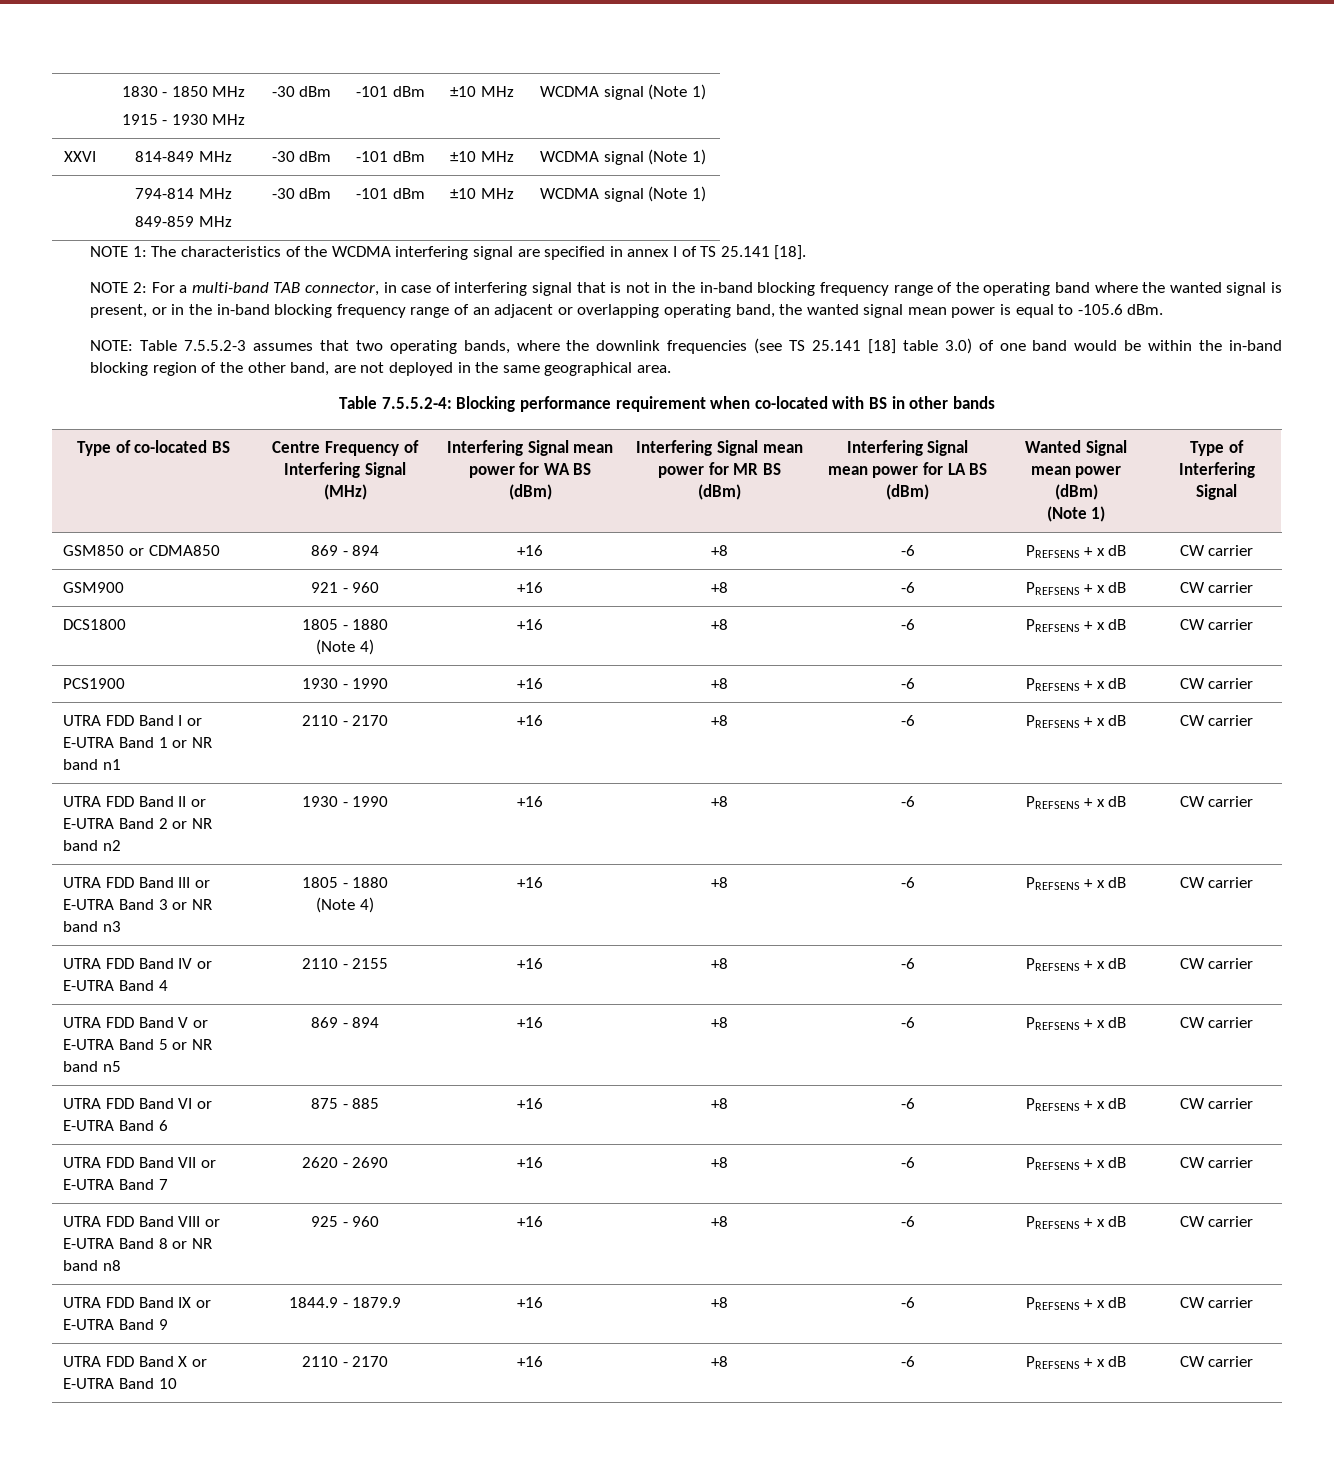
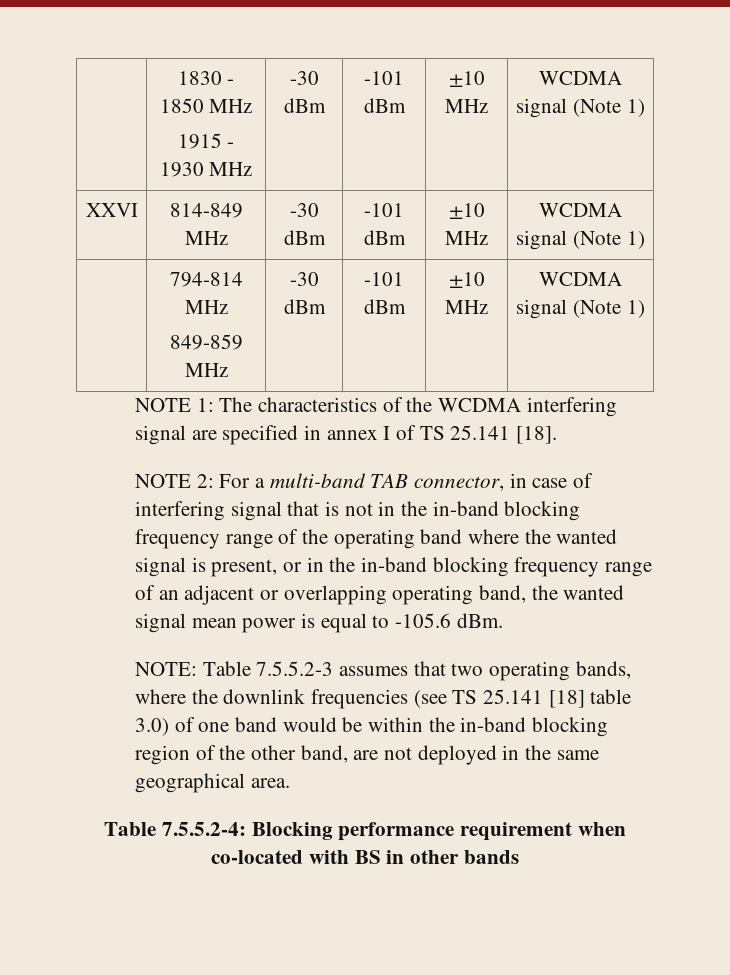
[77,440,230,456] [272,440,419,456] [284,462,406,478] [323,484,367,500] [446,440,614,456] [468,462,592,478] [508,484,552,500] [636,440,803,456] [658,462,781,478] [698,484,741,500] [846,440,969,456] [827,462,988,478] [886,484,929,500] [1025,440,1127,456] [1030,466,1122,478] [1054,484,1098,500] [1046,506,1106,522] [1190,440,1244,456] [1178,462,1255,478] [1196,484,1237,500] [63,545,220,556] [310,545,380,556] [517,545,543,556] [711,545,728,556] [900,545,915,556] [1025,545,1127,558] [1179,545,1254,556] [63,582,125,593] [310,582,380,593] [517,582,543,593] [711,582,728,593] [900,582,915,593] [1025,582,1127,595] [1179,582,1254,593] [63,619,127,630] [301,619,389,630] [316,639,374,655] [517,619,543,630] [711,619,728,630] [900,619,915,630] [1025,619,1127,632] [1179,619,1254,630] [63,678,126,689] [301,678,389,689] [517,678,543,689] [711,678,728,689] [900,678,915,689] [1025,678,1127,691] [1179,678,1254,689] [63,715,202,726] [63,737,212,748] [63,759,121,770] [301,715,389,726] [517,715,543,726] [711,715,728,726] [900,715,915,726] [1025,715,1127,728] [1179,715,1254,726] [63,796,206,807] [63,818,212,829] [63,840,121,851] [301,796,389,807] [517,796,543,807] [711,796,728,807] [900,796,915,807] [1025,796,1127,809] [1179,796,1254,807] [63,877,210,888] [63,899,212,910] [63,921,121,932] [301,877,389,888] [316,897,374,913] [517,877,543,888] [711,877,728,888] [900,877,915,888] [1025,877,1127,890] [1179,877,1254,888] [63,958,212,969] [63,980,168,991] [301,958,389,969] [517,958,543,969] [711,958,728,969] [900,958,915,969] [1025,958,1127,971] [1179,958,1254,969] [63,1017,208,1028] [63,1039,212,1050] [63,1061,121,1072] [310,1017,380,1028] [517,1017,543,1028] [711,1017,728,1028] [900,1017,915,1028] [1025,1017,1127,1030] [1179,1017,1254,1028] [63,1098,212,1109] [63,1120,168,1131] [310,1098,380,1109] [517,1098,543,1109] [711,1098,728,1109] [900,1098,915,1109] [1025,1098,1127,1111] [1179,1098,1254,1109] [63,1157,216,1168] [63,1179,168,1190] [301,1157,389,1168] [517,1157,543,1168] [711,1157,728,1168] [900,1157,915,1168] [1025,1157,1127,1170] [1179,1157,1254,1168] [63,1216,220,1227] [63,1238,212,1249] [63,1260,121,1271] [310,1216,380,1227] [517,1216,543,1227] [711,1216,728,1227] [900,1216,915,1227] [1025,1216,1127,1229] [1179,1216,1254,1227] [63,1297,211,1308] [63,1319,168,1330] [288,1297,402,1308] [517,1297,543,1308] [711,1297,728,1308] [900,1297,915,1308] [1025,1297,1127,1310] [1179,1297,1254,1308] [63,1356,207,1367] [63,1378,177,1389] [301,1356,389,1367] [517,1356,543,1367] [711,1356,728,1367] [900,1356,915,1367] [1025,1356,1127,1369] [1179,1356,1254,1367] // Type of co-located BS | Centre Frequency of Interfering Signal (MHz) | Interfering Signal mean power for WA BS (dBm) | Interfering Signal mean power for MR BS (dBm) | Interfering Signal mean power for LA BS (dBm) | Wanted Signal mean power (dBm) // (Note 1) | Type of Interfering Signal // GSM850 or CDMA850 | 869 - 894 | +16 | +8 | -6 | PREFSENS + x dB | CW carrier // GSM900 | 921 - 960 | +16 | +8 | -6 | PREFSENS + x dB | CW carrier // DCS1800 | 1805 - 1880 // (Note 4) | +16 | +8 | -6 | PREFSENS + x dB | CW carrier // PCS1900 | 1930 - 1990 | +16 | +8 | -6 | PREFSENS + x dB | CW carrier // UTRA FDD Band I or E-UTRA Band 1 or NR band n1 | 2110 - 2170 | +16 | +8 | -6 | PREFSENS + x dB | CW carrier // UTRA FDD Band II or E-UTRA Band 2 or NR band n2 | 1930 - 1990 | +16 | +8 | -6 | PREFSENS + x dB | CW carrier // UTRA FDD Band III or E-UTRA Band 3 or NR band n3 | 1805 - 1880 // (Note 4) | +16 | +8 | -6 | PREFSENS + x dB | CW carrier // UTRA FDD Band IV or E-UTRA Band 4 | 2110 - 2155 | +16 | +8 | -6 | PREFSENS + x dB | CW carrier // UTRA FDD Band V or E-UTRA Band 5 or NR band n5 | 869 - 894 | +16 | +8 | -6 | PREFSENS + x dB | CW carrier // UTRA FDD Band VI or E-UTRA Band 6 | 875 - 885 | +16 | +8 | -6 | PREFSENS + x dB | CW carrier // UTRA FDD Band VII or E-UTRA Band 7 | 2620 - 2690 | +16 | +8 | -6 | PREFSENS + x dB | CW carrier // UTRA FDD Band VIII or E-UTRA Band 8 or NR band n8 | 925 - 960 | +16 | +8 | -6 | PREFSENS + x dB | CW carrier // UTRA FDD Band IX or E-UTRA Band 9 | 1844.9 - 1879.9 | +16 | +8 | -6 | PREFSENS + x dB | CW carrier // UTRA FDD Band X or E-UTRA Band 10 | 2110 - 2170 | +16 | +8 | -6 | PREFSENS + x dB | CW carrier -> (519, 857) none

